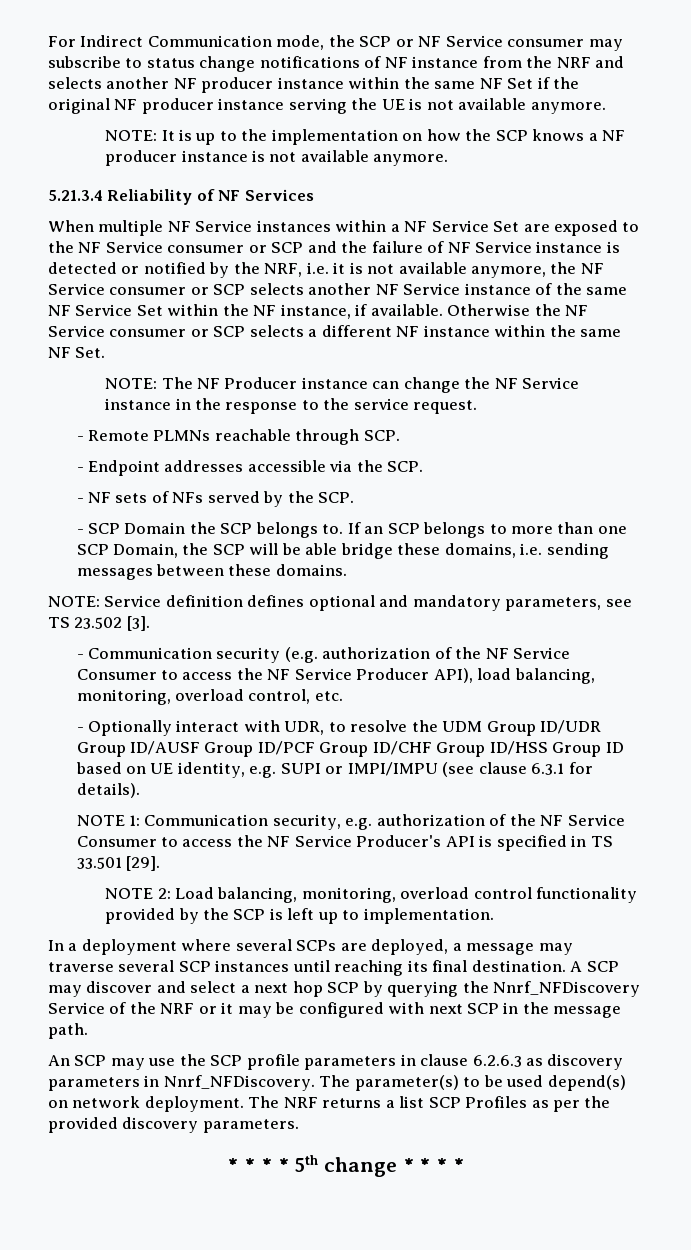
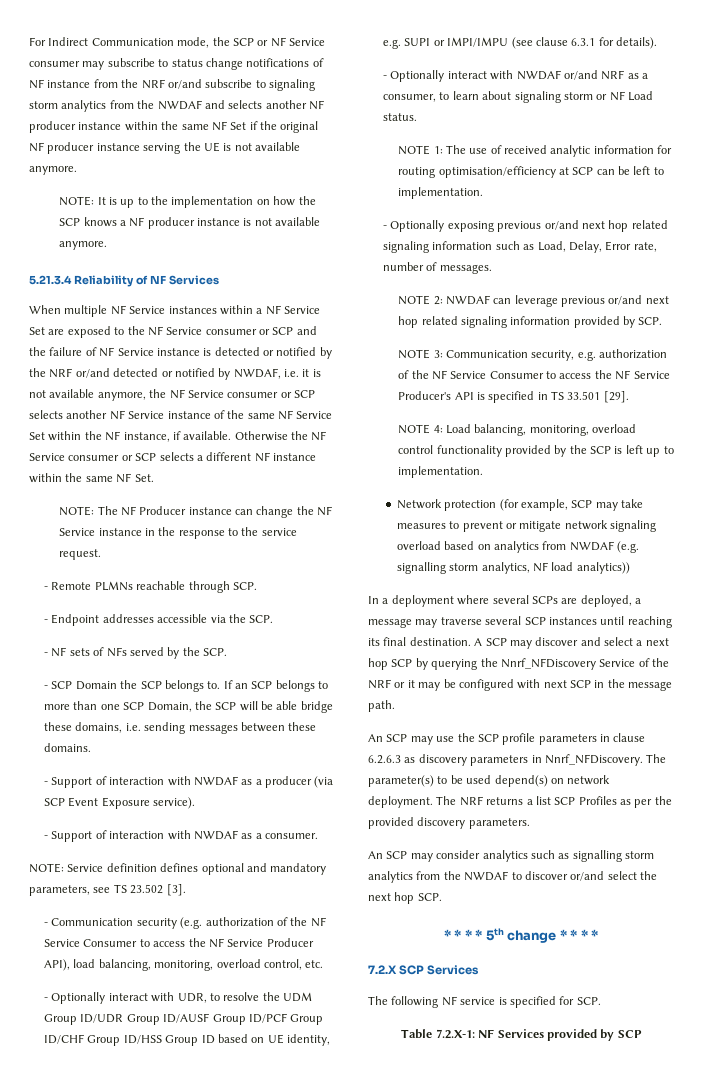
(591, 62) none -> [167,79,315,91] [29,100,202,112] or/and subscribe to signaling storm analytics from the NWDAF
[264,263,303,277] NRF, -> [49,368,281,380] NRF or/and detected or notified by NWDAF,
(347, 570) none -> [44,776,334,788] [44,797,196,809] [44,830,319,842] // - Support of interaction with NWDAF as a producer (via SCP Event Exposure service). // - Support of interaction with NWDAF as a consumer.
[76,815,141,826] NOTE 1: -> [383,70,649,82] [383,91,654,103] [383,113,418,121] [398,145,673,157] [398,166,664,178] [398,187,484,199] [383,220,668,232] [383,241,657,253] [383,262,492,274] [398,295,669,307] [398,316,663,328] [398,349,443,359] - Optionally interact with NWDAF or/and NRF as a consumer, to learn about signaling storm or NF Load status. // NOTE 1: The use of received analytic information for routing optimisation/efficiency at SCP can be left to implementation. // - Optionally exposing previous or/and next hop related signaling information such as Load, Delay, Error rate, number of messages. // NOTE 2: NWDAF can leverage previous or/and next hop related signaling information provided by SCP. // NOTE 3:
[157,888,171,899] 2: -> [433,425,443,433] 4:
(494, 916) none -> [396,499,644,511] [396,520,657,532] [396,541,640,553] [396,562,630,574] // Network protection (for example, SCP may take measures to prevent or mitigate network signaling overload based on analytics from NWDAF (e.g. signalling storm analytics, NF load analytics))
(299, 1126) none -> [368,850,654,862] [368,871,657,883] [368,892,442,904] // An SCP may consider analytics such as signalling storm analytics from the NWDAF to discover or/and select the next hop SCP.
(464, 1165) none -> [368,965,480,975] [368,996,601,1008] [401,1029,642,1041] // 7.2.X SCP Services // The following NF service is specified for SCP. // Table 7.2.X-1: NF Services provided by SCP

